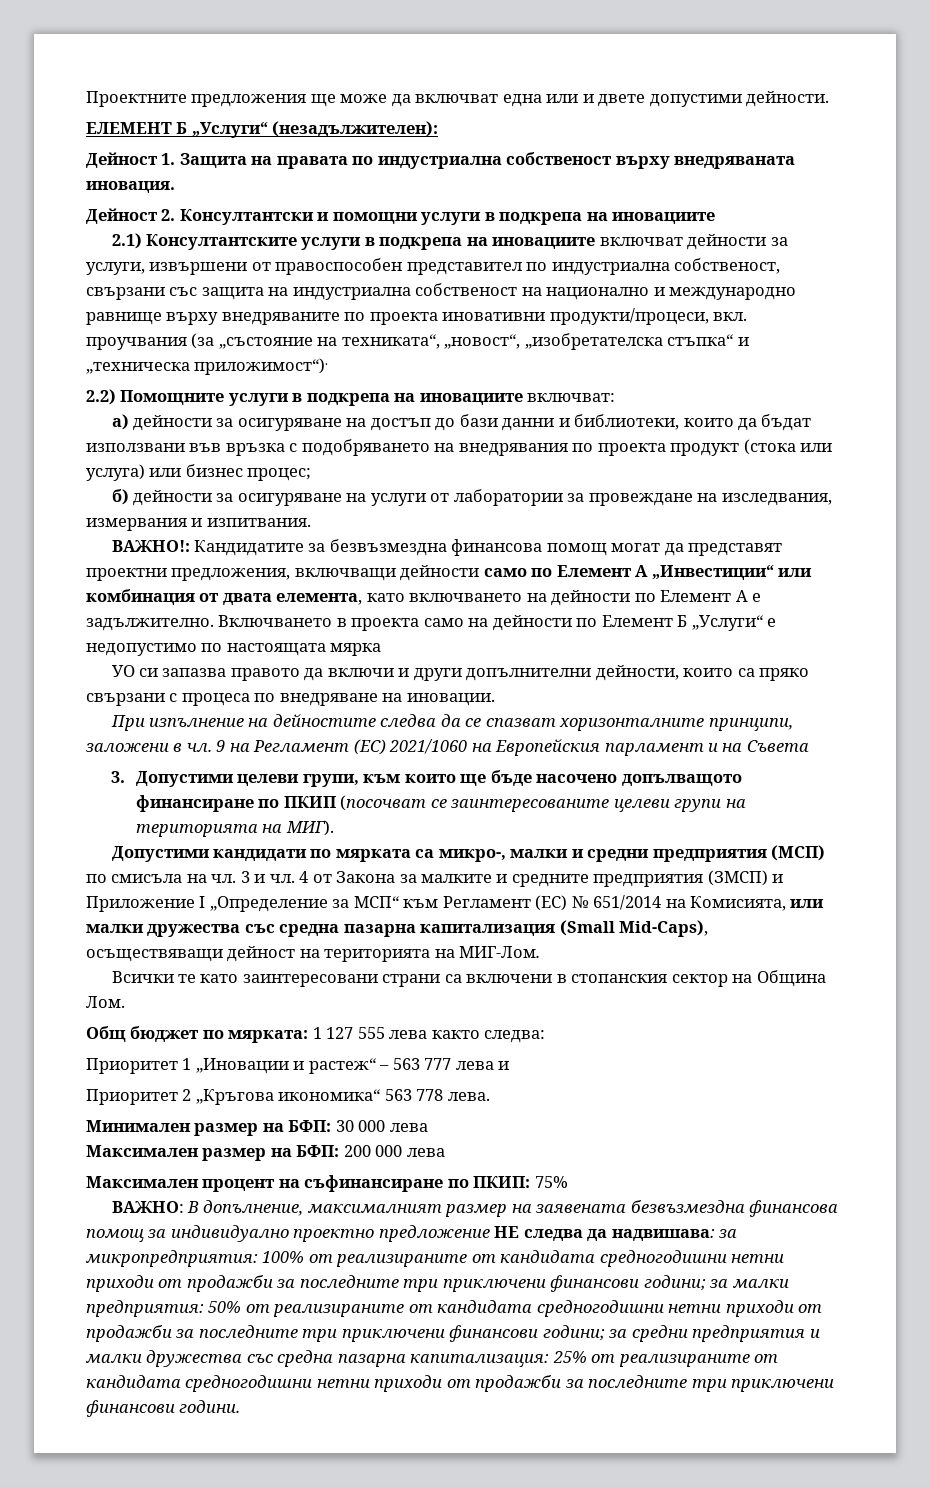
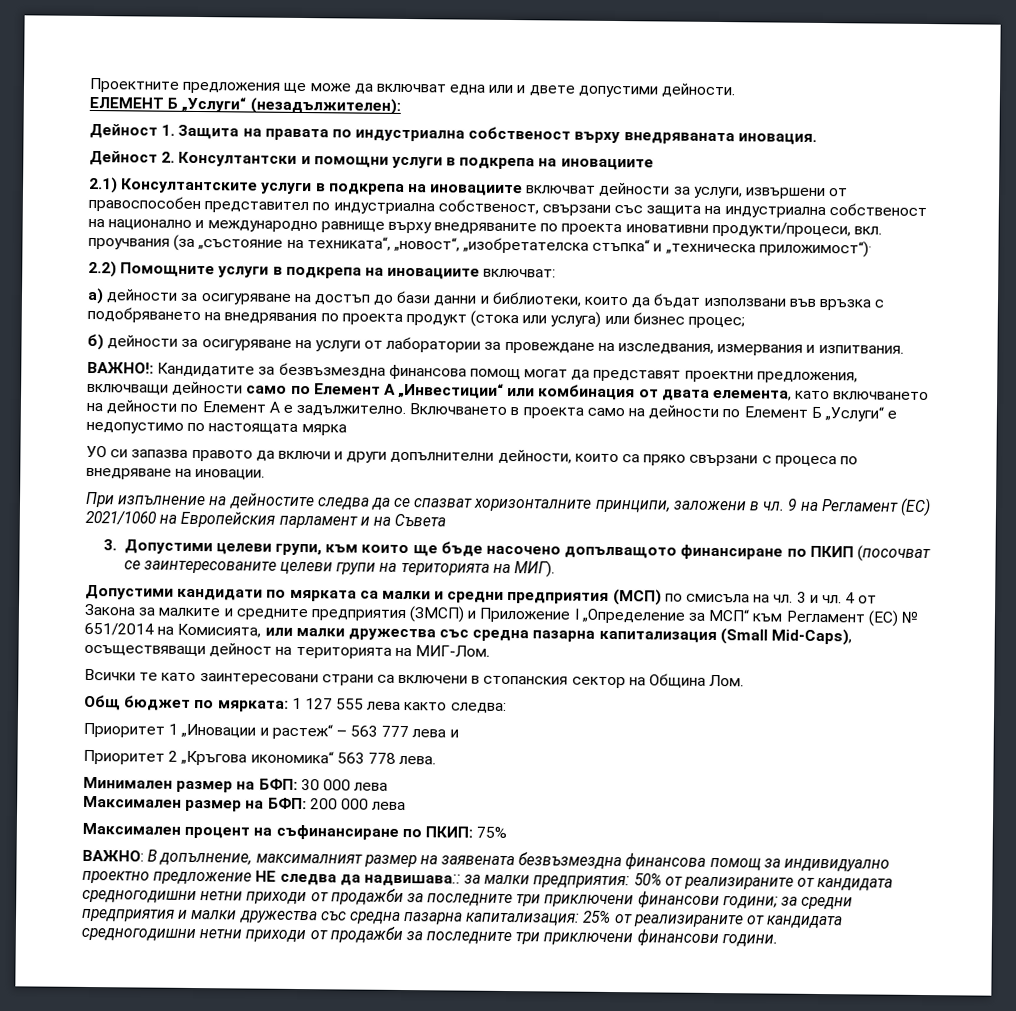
[438,849,506,862] микро-, -> (379, 594) none
[611,1229,738,1241] [86,1250,785,1267] [86,1275,706,1292] надвишава: за микропредприятия: 100% от реализираните от кандидата средногодишни нетни приходи от продажби за последните три приключени финансови години; -> [363,873,461,887] надвишава::

